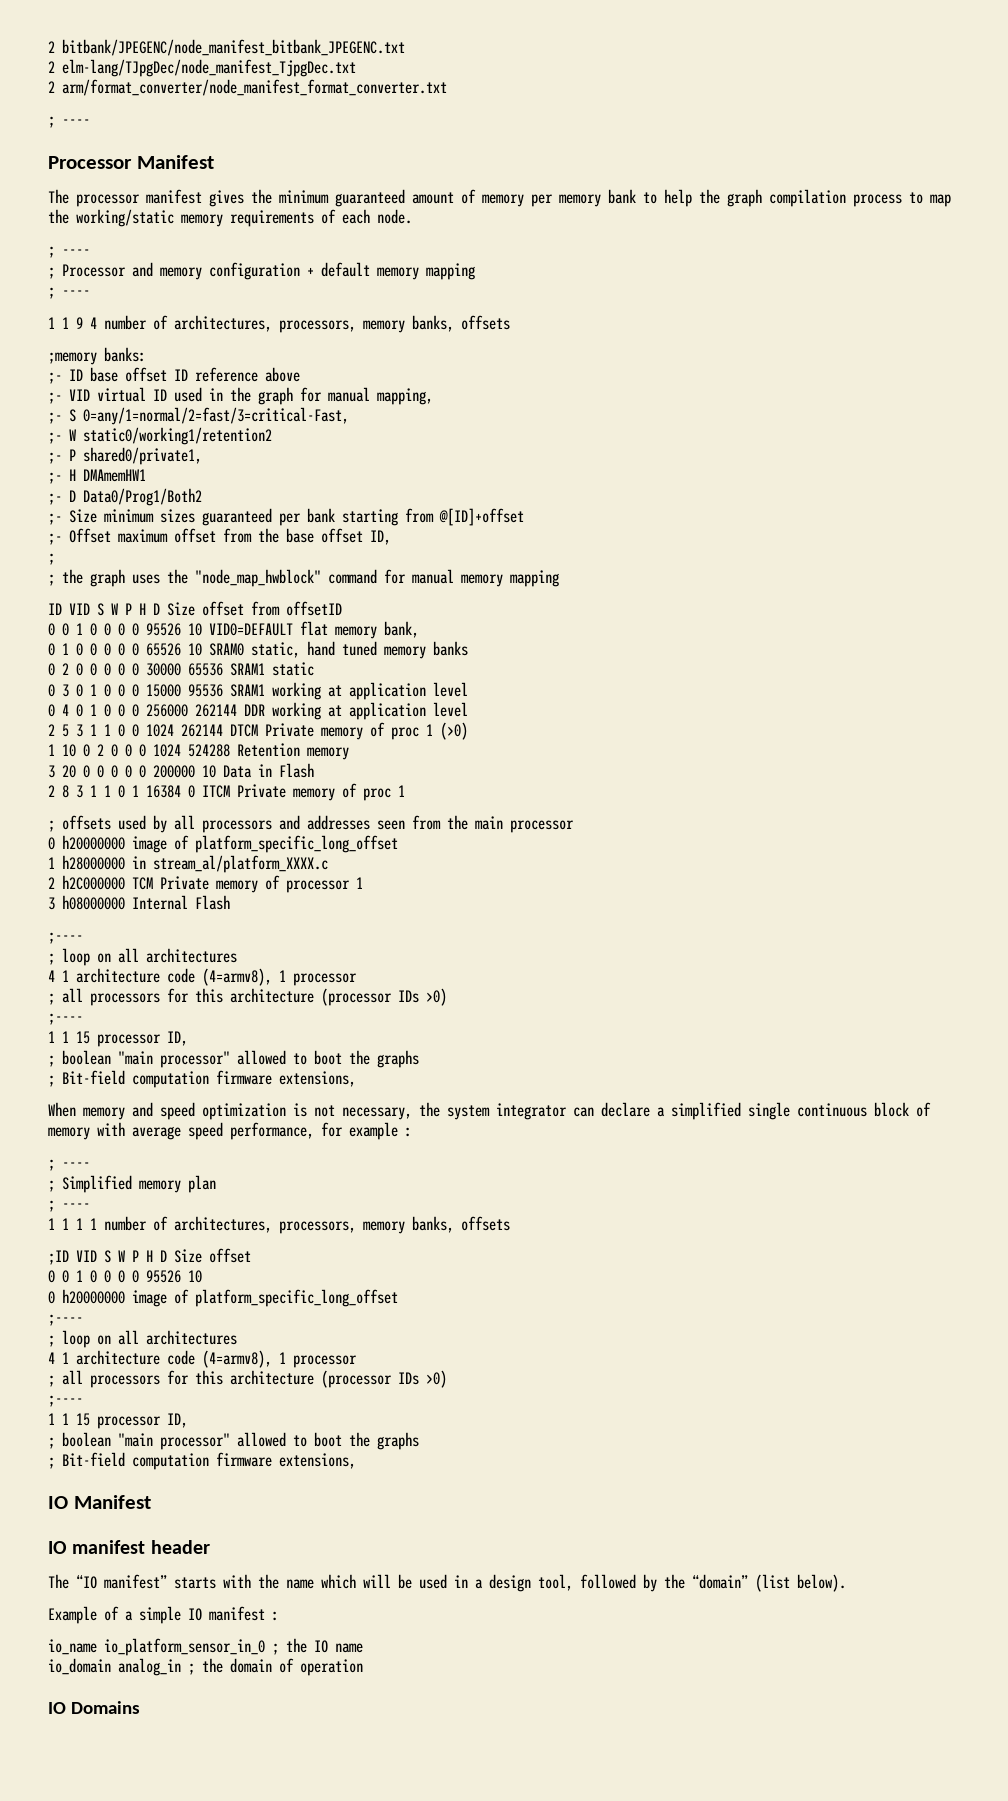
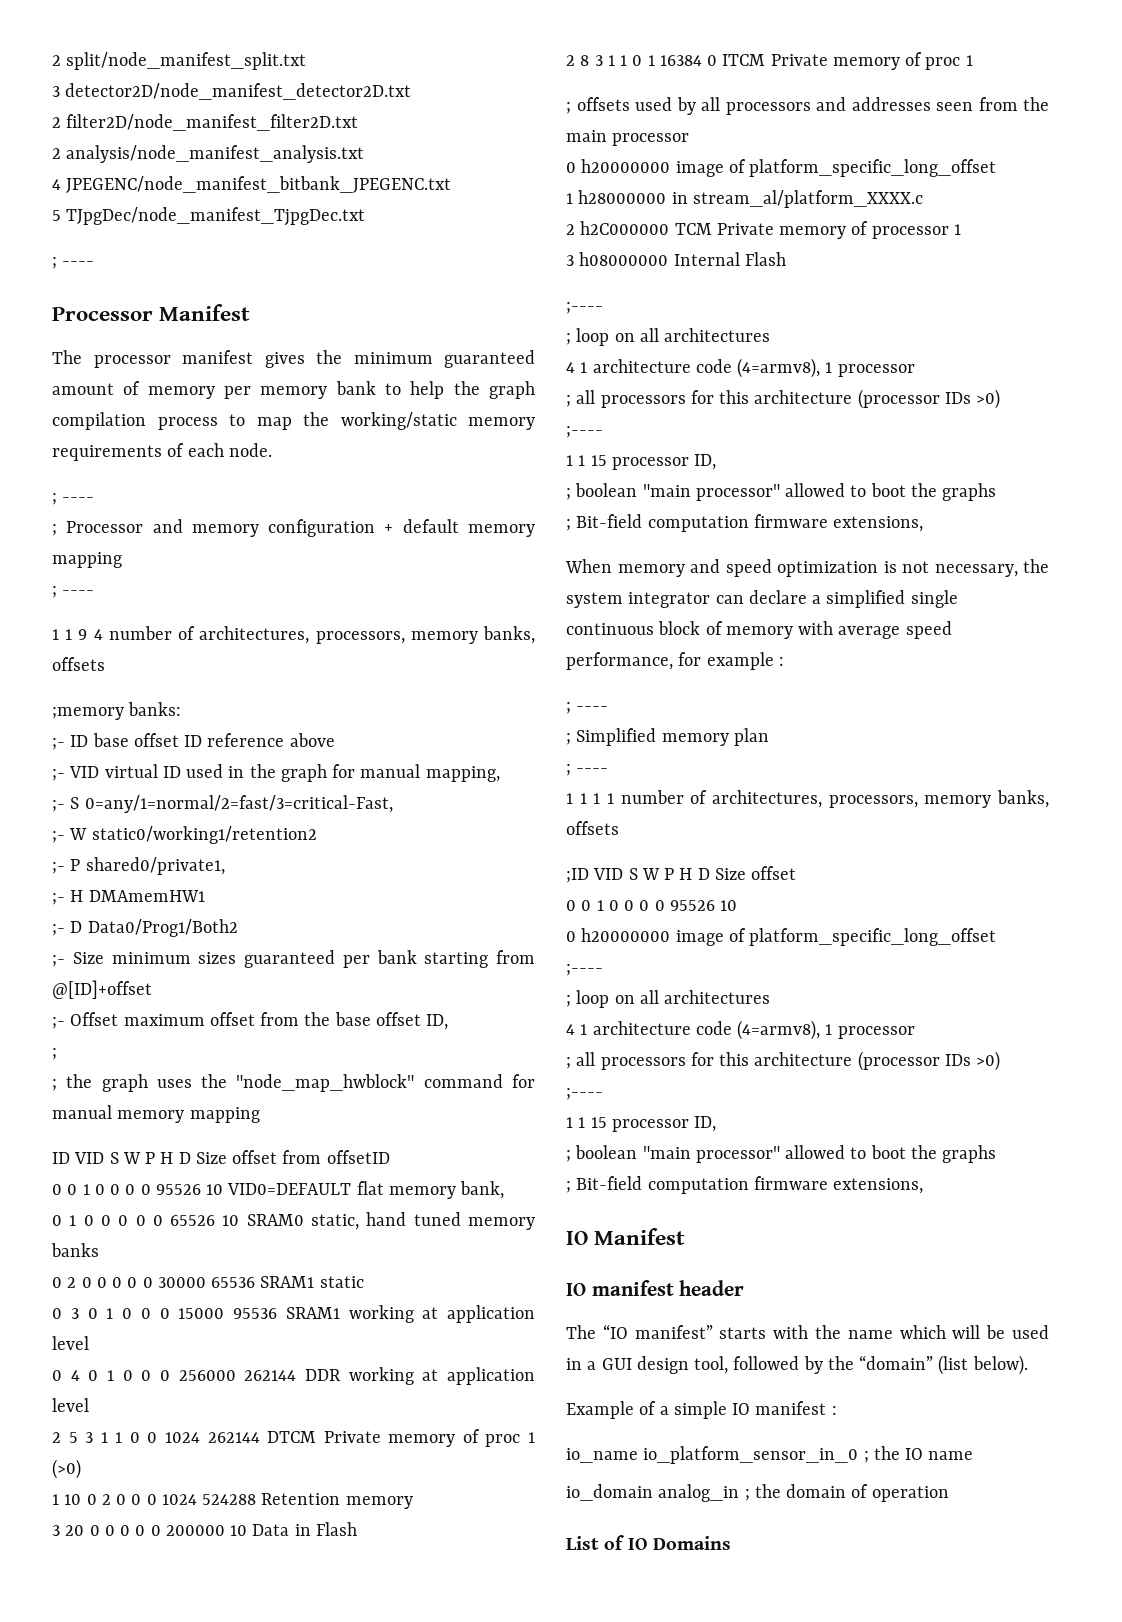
[48,39,405,56] [48,59,356,77] [48,79,447,96] 2 bitbank/JPEGENC/node_manifest_bitbank_JPEGENC.txt // 2 elm-lang/TJpgDec/node_manifest_TjpgDec.txt // 2 arm/format_converter/node_manifest_format_converter.txt -> [52,52,307,70] [52,83,412,100] [52,114,359,131] [52,145,365,163] [52,176,452,193] [52,207,366,226] 2 split/node_manifest_split.txt // 3 detector2D/node_manifest_detector2D.txt // 2 filter2D/node_manifest_filter2D.txt // 2 analysis/node_manifest_analysis.txt // 4 JPEGENC/node_manifest_bitbank_JPEGENC.txt // 5 TJpgDec/node_manifest_TjpgDec.txt
(483, 1584) none -> [601,1358,632,1370] GUI
(363, 1667) none -> [566,1535,625,1550] List of

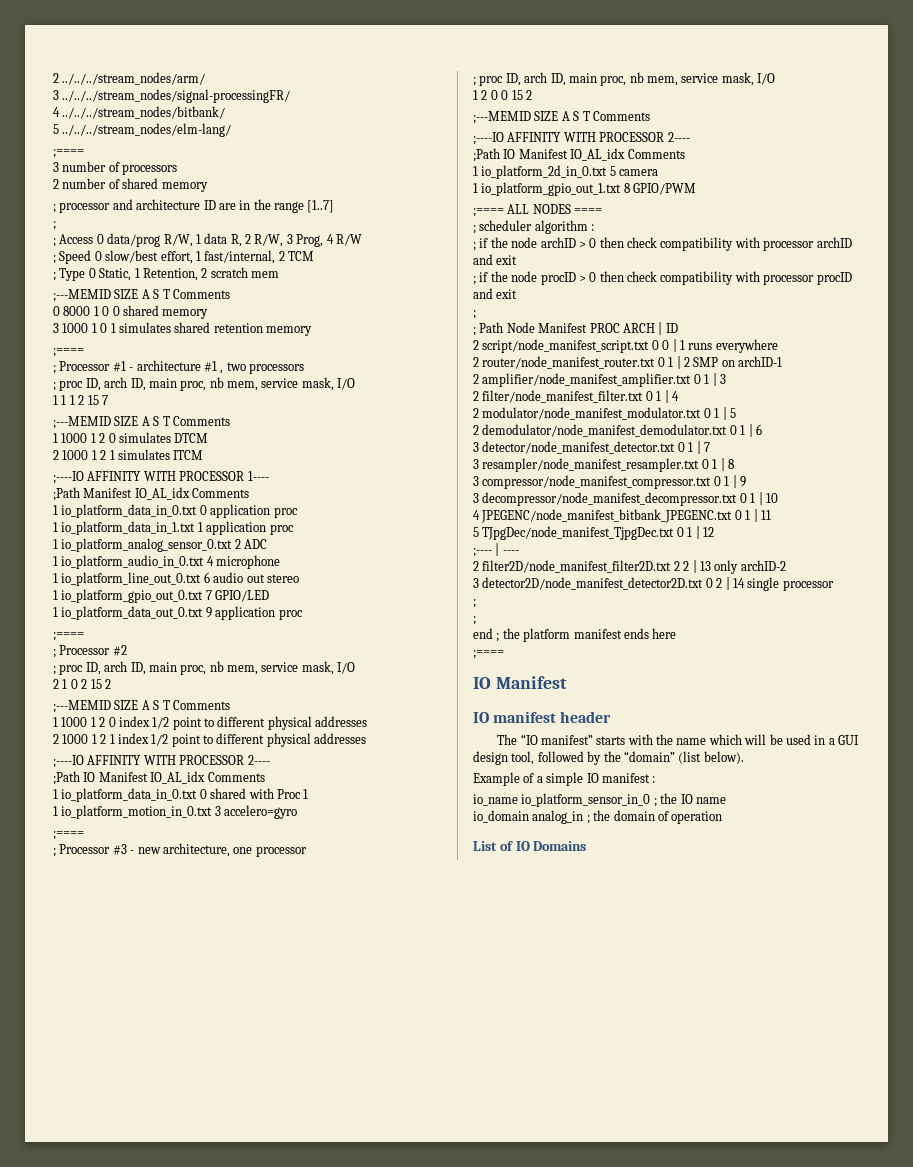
[52,52,307,70] [52,83,412,100] [52,114,359,131] [52,145,365,163] [52,176,452,193] [52,207,366,226] [52,257,95,269] [52,304,251,321] [52,350,535,368] [52,381,535,399] [52,412,535,430] [52,443,272,461] [52,493,95,505] [52,519,535,537] [52,552,122,568] [52,586,95,598] [52,626,535,644] [52,657,105,671] [52,702,182,720] [52,733,335,750] [52,764,500,782] [52,795,393,813] [52,826,317,844] [52,857,225,875] [52,890,205,905] [52,919,238,937] [52,950,535,968] [52,980,152,999] [52,1012,449,1030] [52,1048,57,1060] [52,1074,535,1092] [52,1105,260,1123] [52,1150,390,1164] [52,1181,505,1199] [52,1212,535,1230] [51,1243,99,1257] [52,1276,364,1288] [52,1305,535,1323] [52,1336,89,1350] [52,1367,535,1385] [52,1398,89,1412] [52,1429,535,1447] [52,1459,81,1479] [52,1493,413,1509] [52,1522,357,1536] [566,52,973,70] [566,97,1049,115] [566,130,690,146] [566,159,997,177] [566,190,923,208] [566,221,961,239] [566,252,786,266] [566,302,603,314] [566,328,771,346] [566,358,915,378] [566,389,1001,409] [566,426,603,438] [566,454,717,470] [566,483,997,501] [566,514,924,532] [565,559,1049,577] [566,590,958,608] [566,621,952,639] [566,652,784,670] [566,702,609,714] [566,728,769,746] [566,764,609,776] [566,790,1049,808] [566,821,619,835] [566,866,797,883] [566,900,738,911] [566,928,997,946] [566,964,603,976] [566,990,771,1008] [566,1020,915,1040] [566,1051,1001,1071] [566,1088,603,1100] [566,1116,717,1132] [566,1145,997,1163] [566,1176,924,1194] 2 split/node_manifest_split.txt // 3 detector2D/node_manifest_detector2D.txt // 2 filter2D/node_manifest_filter2D.txt // 2 analysis/node_manifest_analysis.txt // 4 JPEGENC/node_manifest_bitbank_JPEGENC.txt // 5 TJpgDec/node_manifest_TjpgDec.txt // ; ---- // Processor Manifest // The processor manifest gives the minimum guaranteed amount of memory per memory bank to help the graph compilation process to map the working/static memory requirements of each node. // ; ---- // ; Processor and memory configuration + default memory mapping // ; ---- // 1 1 9 4 number of architectures, processors, memory banks, offsets // ;memory banks: // ;- ID base offset ID reference above // ;- VID virtual ID used in the graph for manual mapping, // ;- S 0=any/1=normal/2=fast/3=critical-Fast, // ;- W static0/working1/retention2 // ;- P shared0/private1, // ;- H DMAmemHW1 // ;- D Data0/Prog1/Both2 // ;- Size minimum sizes guaranteed per bank starting from @[ID]+offset // ;- Offset maximum offset from the base offset ID, // ; // ; the graph uses the "node_map_hwblock" command for manual memory mapping // ID VID S W P H D Size offset from offsetID // 0 0 1 0 0 0 0 95526 10 VID0=DEFAULT flat memory bank, // 0 1 0 0 0 0 0 65526 10 SRAM0 static, hand tuned memory banks // 0 2 0 0 0 0 0 30000 65536 SRAM1 static // 0 3 0 1 0 0 0 15000 95536 SRAM1 working at application level // 0 4 0 1 0 0 0 256000 262144 DDR working at application level // 2 5 3 1 1 0 0 1024 262144 DTCM Private memory of proc 1 (>0) // 1 10 0 2 0 0 0 1024 524288 Retention memory // 3 20 0 0 0 0 0 200000 10 Data in Flash // 2 8 3 1 1 0 1 16384 0 ITCM Private memory of proc 1 // ; offsets used by all processors and addresses seen from the main processor // 0 h20000000 image of platform_specific_long_offset // 1 h28000000 in stream_al/platform_XXXX.c // 2 h2C000000 TCM Private memory of processor 1 // 3 h08000000 Internal Flash // ;---- // ; loop on all architectures // 4 1 architecture code (4=armv8), 1 processor // ; all processors for this architecture (processor IDs >0) // ;---- // 1 1 15 processor ID, // ; boolean "main processor" allowed to boot the graphs // ; Bit-field computation firmware extensions, // When memory and speed optimization is not necessary, the system integrator can declare a simplified single continuous block of memory with average speed performance, for example : // ; ---- // ; Simplified memory plan // ; ---- // 1 1 1 1 number of architectures, processors, memory banks, offsets // ;ID VID S W P H D Size offset // 0 0 1 0 0 0 0 95526 10 // 0 h20000000 image of platform_specific_long_offset // ;---- // ; loop on all architectures // 4 1 architecture code (4=armv8), 1 processor // ; all processors for this architecture (processor IDs >0) // ;---- // 1 1 15 processor ID, // ; boolean "main processor" allowed to boot the graphs // ; Bit-field computation firmware extensions, -> [53,72,206,85] [53,89,291,103] [53,106,226,119] [53,123,232,137] [53,149,84,158] [53,161,178,175] [53,178,208,192] [53,199,335,213] [53,221,56,230] [53,233,362,247] [53,250,314,264] [53,267,279,281] [53,289,230,302] [53,305,209,319] [53,322,312,336] [53,348,84,357] [53,360,304,374] [53,377,356,391] [53,395,108,405] [53,416,230,429] [53,432,209,443] [53,449,204,460] [53,471,269,484] [53,487,250,501] [53,504,298,518] [53,521,294,535] [53,538,268,552] [53,555,281,569] [53,572,299,586] [53,589,270,603] [53,606,303,620] [53,632,84,641] [53,645,127,658] [53,661,356,675] [53,679,111,689] [53,700,230,713] [53,716,368,730] [53,733,367,747] [53,755,270,768] [53,771,265,785] [53,788,309,802] [53,805,298,819] [53,831,84,840] [53,843,307,857] [473,72,776,86] [473,90,532,100] [473,111,650,124] [473,132,690,145] [473,148,685,162] [473,165,659,179] [473,182,697,196] [473,204,603,217] [473,220,595,234] [473,237,852,251] [473,254,518,265] [473,271,852,285] [473,288,518,299] [473,310,476,319] [473,322,678,336] [473,339,778,353] [473,356,782,369] [473,373,726,387] [473,390,679,403] [473,407,736,420] [473,424,762,437] [473,441,710,454] [473,458,734,472] [473,475,746,489] [473,492,778,506] [473,509,771,523] [473,526,714,540] [473,543,519,557] [473,560,786,574] [473,577,834,591] [473,599,476,608] [473,616,476,625] [473,628,677,642] [473,650,504,659] 2 ../../../stream_nodes/arm/ // 3 ../../../stream_nodes/signal-processingFR/ // 4 ../../../stream_nodes/bitbank/ // 5 ../../../stream_nodes/elm-lang/ // ;==== // 3 number of processors // 2 number of shared memory // ; processor and architecture ID are in the range [1..7] // ; // ; Access 0 data/prog R/W, 1 data R, 2 R/W, 3 Prog, 4 R/W // ; Speed 0 slow/best effort, 1 fast/internal, 2 TCM // ; Type 0 Static, 1 Retention, 2 scratch mem // ;---MEMID SIZE A S T Comments // 0 8000 1 0 0 shared memory // 3 1000 1 0 1 simulates shared retention memory // ;==== // ; Processor #1 - architecture #1 , two processors // ; proc ID, arch ID, main proc, nb mem, service mask, I/O // 1 1 1 2 15 7 // ;---MEMID SIZE A S T Comments // 1 1000 1 2 0 simulates DTCM // 2 1000 1 2 1 simulates ITCM // ;----IO AFFINITY WITH PROCESSOR 1---- // ;Path Manifest IO_AL_idx Comments // 1 io_platform_data_in_0.txt 0 application proc // 1 io_platform_data_in_1.txt 1 application proc // 1 io_platform_analog_sensor_0.txt 2 ADC // 1 io_platform_audio_in_0.txt 4 microphone // 1 io_platform_line_out_0.txt 6 audio out stereo // 1 io_platform_gpio_out_0.txt 7 GPIO/LED // 1 io_platform_data_out_0.txt 9 application proc // ;==== // ; Processor #2 // ; proc ID, arch ID, main proc, nb mem, service mask, I/O // 2 1 0 2 15 2 // ;---MEMID SIZE A S T Comments // 1 1000 1 2 0 index 1/2 point to different physical addresses // 2 1000 1 2 1 index 1/2 point to different physical addresses // ;----IO AFFINITY WITH PROCESSOR 2---- // ;Path IO Manifest IO_AL_idx Comments // 1 io_platform_data_in_0.txt 0 shared with Proc 1 // 1 io_platform_motion_in_0.txt 3 accelero=gyro // ;==== // ; Processor #3 - new architecture, one processor // ; proc ID, arch ID, main proc, nb mem, service mask, I/O // 1 2 0 0 15 2 // ;---MEMID SIZE A S T Comments // ;----IO AFFINITY WITH PROCESSOR 2---- // ;Path IO Manifest IO_AL_idx Comments // 1 io_platform_2d_in_0.txt 5 camera // 1 io_platform_gpio_out_1.txt 8 GPIO/PWM // ;==== ALL NODES ==== // ; scheduler algorithm : // ; if the node archID > 0 then check compatibility with processor archID and exit // ; if the node procID > 0 then check compatibility with processor procID and exit // ; // ; Path Node Manifest PROC ARCH | ID // 2 script/node_manifest_script.txt 0 0 | 1 runs everywhere // 2 router/node_manifest_router.txt 0 1 | 2 SMP on archID-1 // 2 amplifier/node_manifest_amplifier.txt 0 1 | 3 // 2 filter/node_manifest_filter.txt 0 1 | 4 // 2 modulator/node_manifest_modulator.txt 0 1 | 5 // 2 demodulator/node_manifest_demodulator.txt 0 1 | 6 // 3 detector/node_manifest_detector.txt 0 1 | 7 // 3 resampler/node_manifest_resampler.txt 0 1 | 8 // 3 compressor/node_manifest_compressor.txt 0 1 | 9 // 3 decompressor/node_manifest_decompressor.txt 0 1 | 10 // 4 JPEGENC/node_manifest_bitbank_JPEGENC.txt 0 1 | 11 // 5 TJpgDec/node_manifest_TjpgDec.txt 0 1 | 12 // ;---- | ---- // 2 filter2D/node_manifest_filter2D.txt 2 2 | 13 only archID-2 // 3 detector2D/node_manifest_detector2D.txt 0 2 | 14 single processor // ; // ; // end ; the platform manifest ends here // ;====

